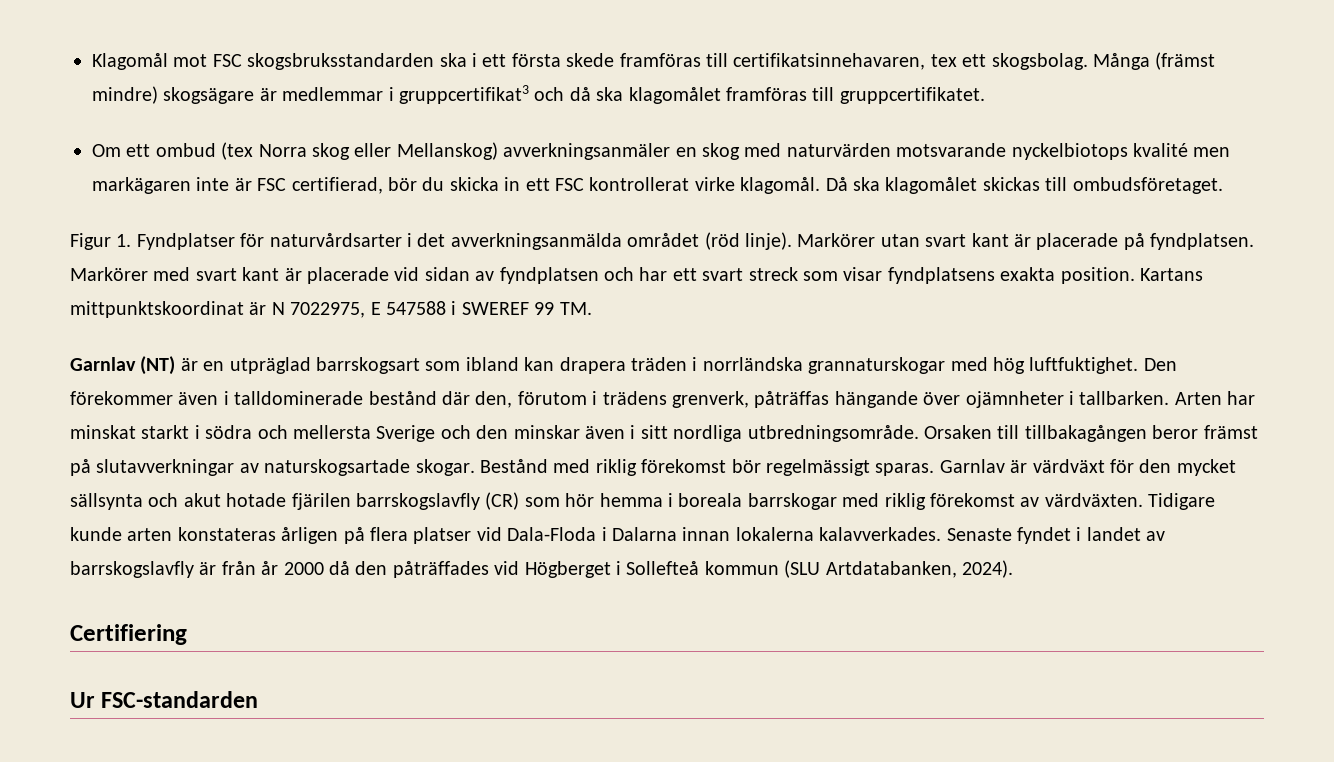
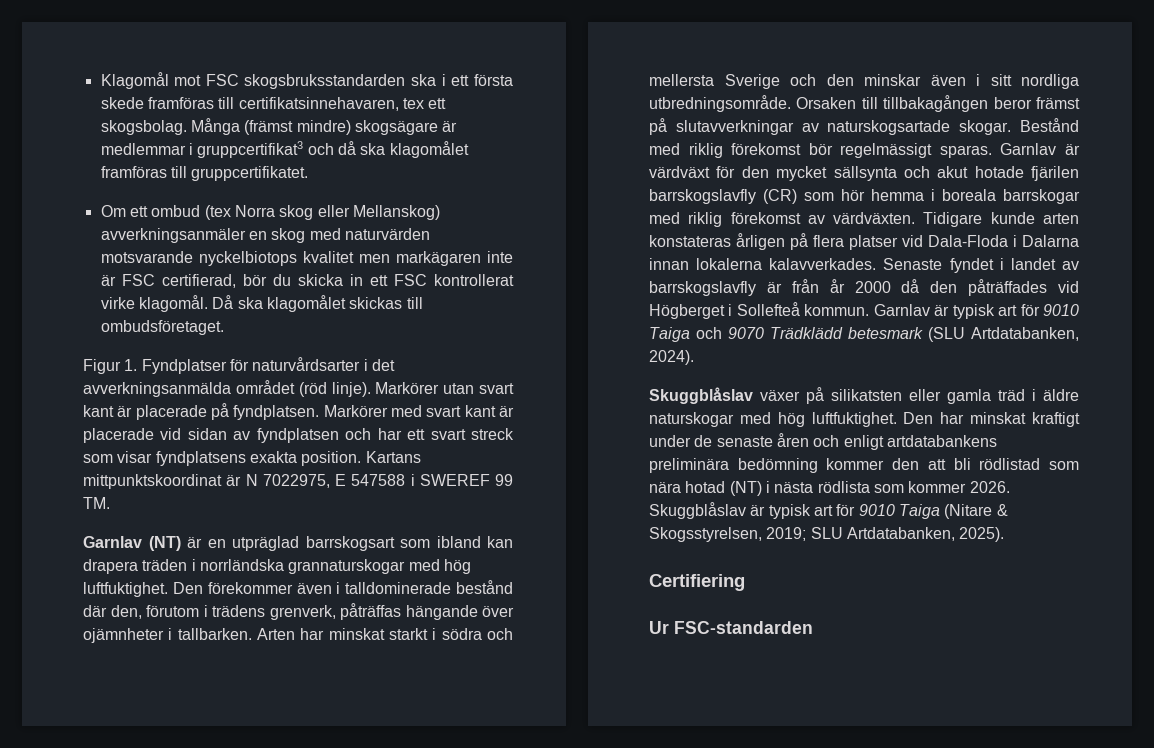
[1133,143,1188,157] kvalité -> [302,251,354,263] kvalitet
[704,560,1013,578] kommun (SLU Artdatabanken, 2024). -> [804,304,1079,319] [649,327,1079,342] [649,350,694,365] [649,387,1079,404] [649,412,1080,427] [649,433,997,450] [649,458,1079,473] [649,481,1010,496] [649,502,1008,519] [649,527,1005,542] kommun. Garnlav är typisk art för 9010 Taiga och 9070 Trädklädd betesmark (SLU Artdatabanken, 2024). // Skuggblåslav växer på silikatsten eller gamla träd i äldre naturskogar med hög luftfuktighet. Den har minskat kraftigt under de senaste åren och enligt artdatabankens preliminära bedömning kommer den att bli rödlistad som nära hotad (NT) i nästa rödlista som kommer 2026. Skuggblåslav är typisk art för 9010 Taiga (Nitare & Skogsstyrelsen, 2019; SLU Artdatabanken, 2025).

